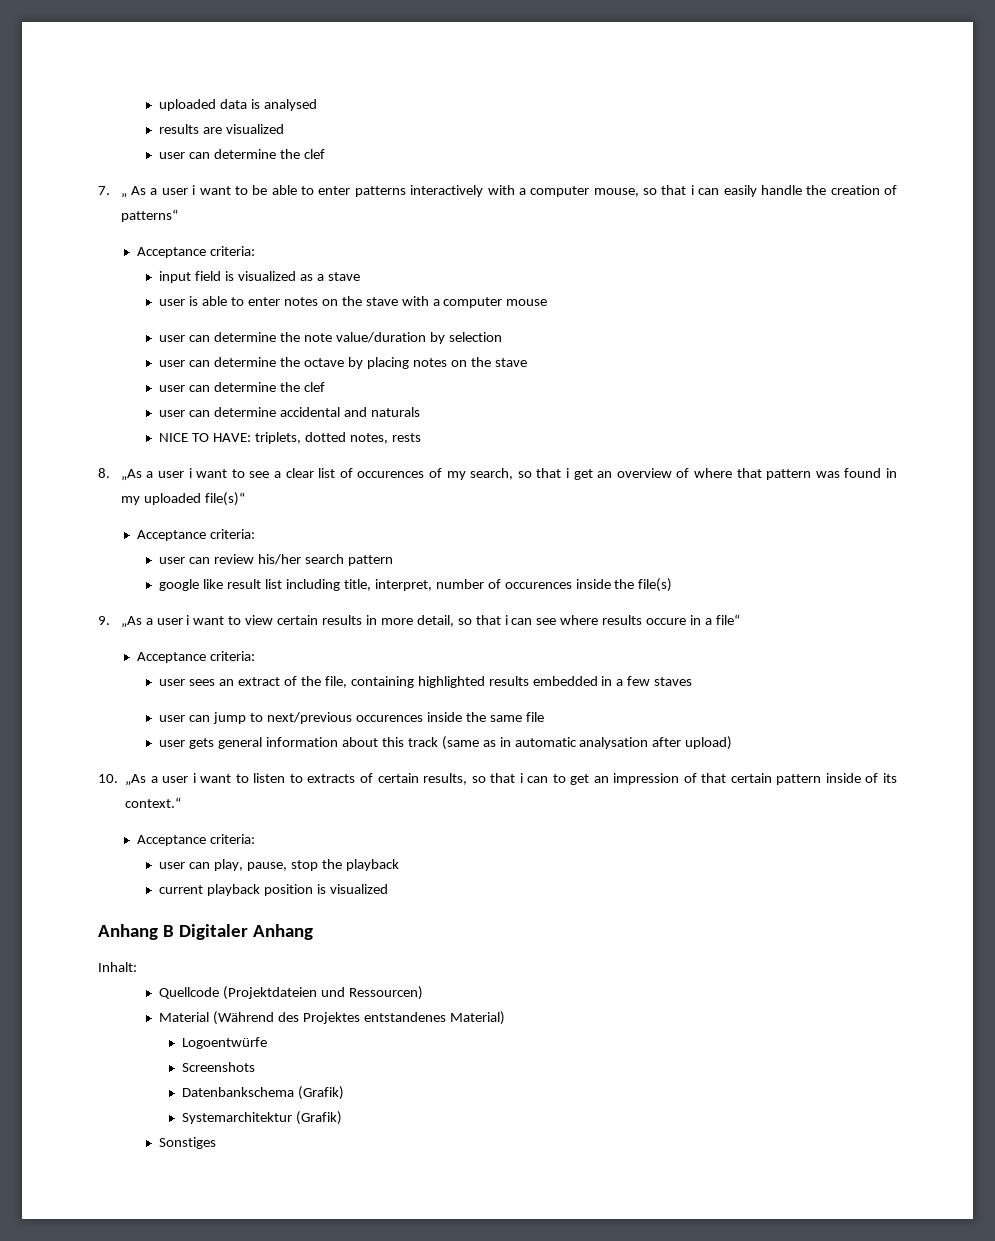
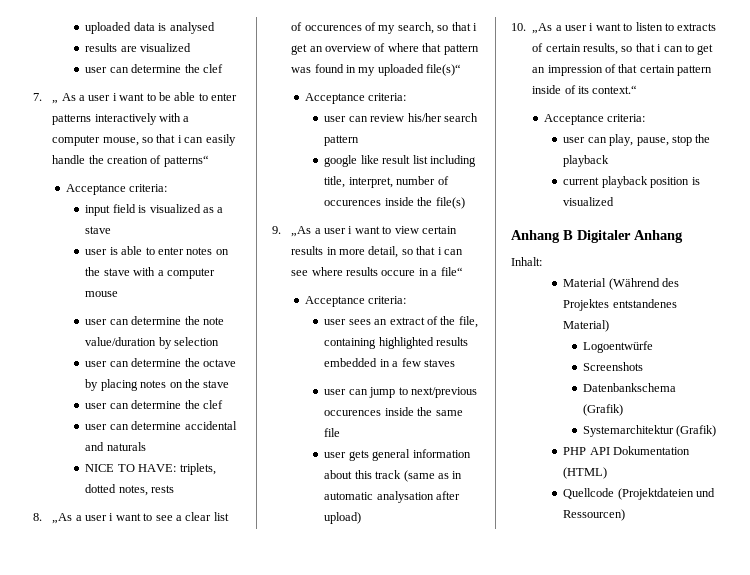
[159,986,424,1000] // Quellcode (Projektdateien und Ressourcen) -> (542, 261) none
[159,1137,217,1149] Sonstiges -> [563,446,691,455] [563,467,608,479] [563,488,716,500] [563,509,626,521] PHP API Dokumentation (HTML) // Quellcode (Projektdateien und Ressourcen)

